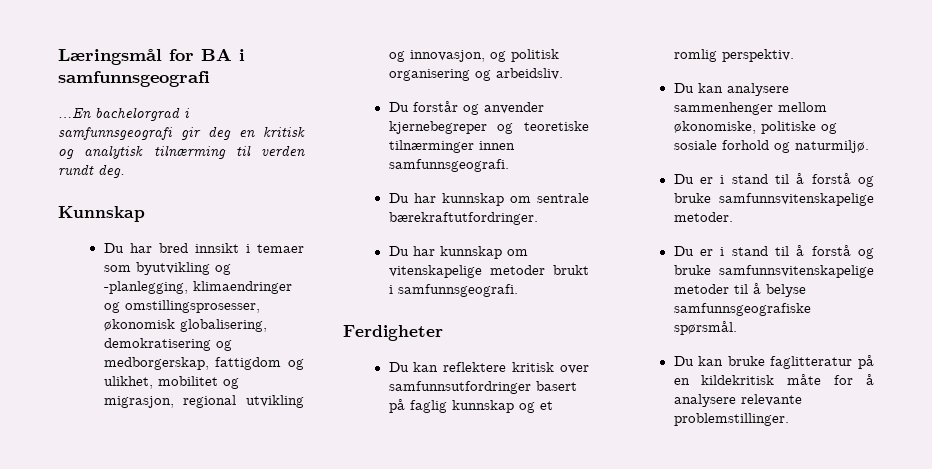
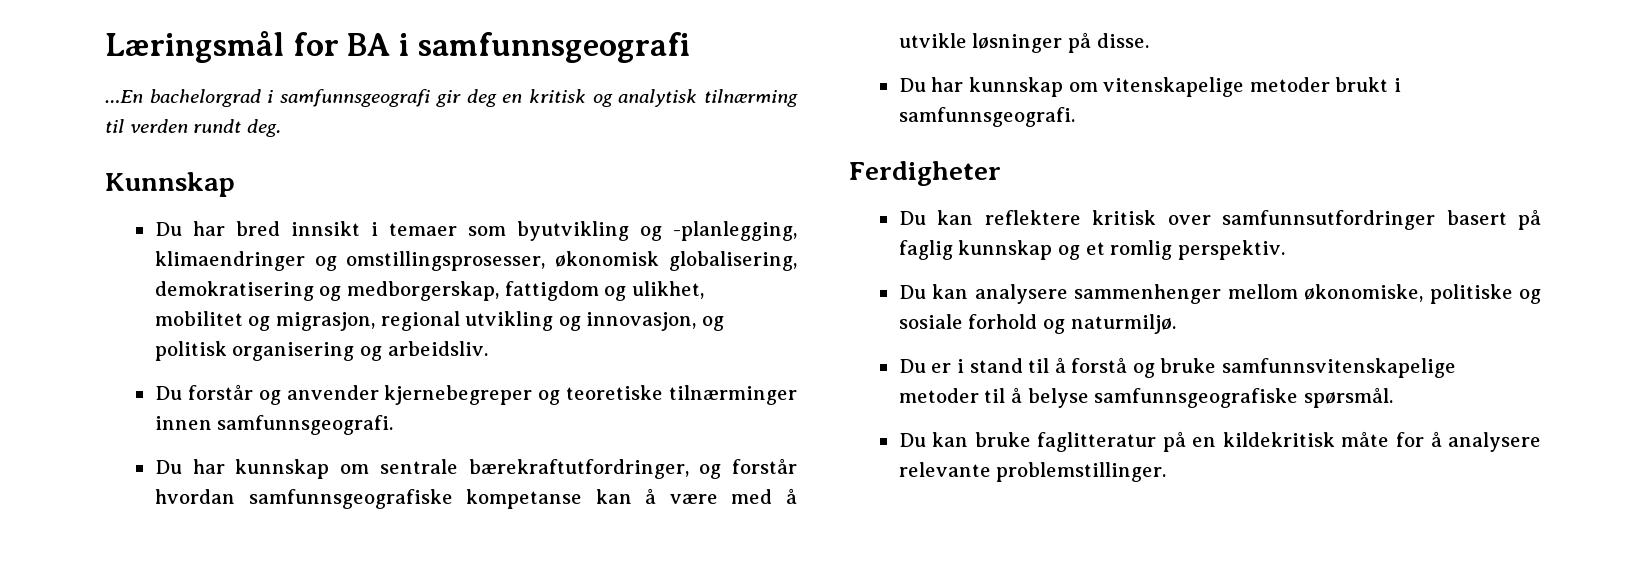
[388,212,538,225] bærekraftutfordringer. -> [468,458,797,479] [154,488,798,509] [898,32,1149,53] bærekraftutfordringer, og forstår hvordan samfunnsgeografiske kompetanse kan å være med å utvikle løsninger på disse.
[673,173,874,187] [673,193,874,206] [673,212,733,222] // Du er i stand til å forstå og bruke samfunnsvitenskapelige metoder. -> (1176, 324) none

